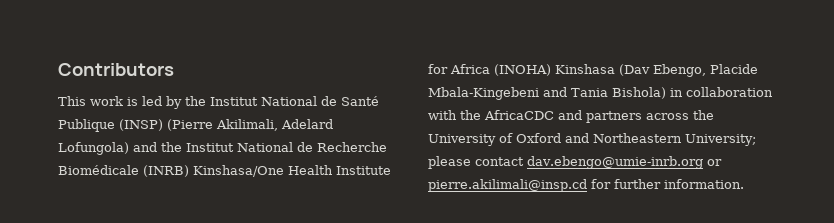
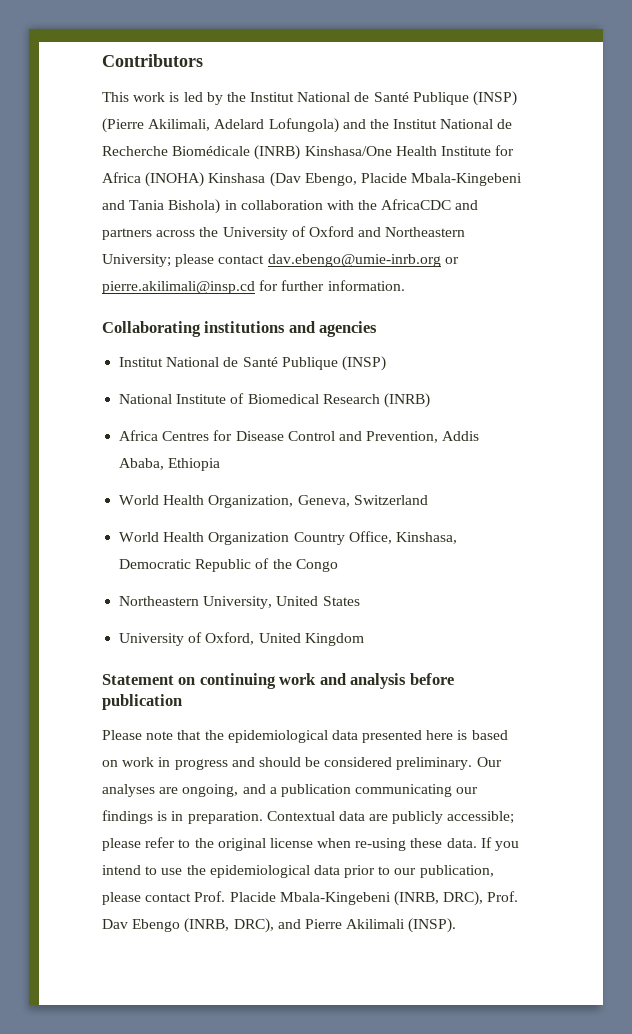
(744, 184) none -> [102,321,378,337] [119,356,386,371] [119,393,430,408] [119,430,480,443] [119,458,221,471] [119,495,428,508] [119,531,457,545] [119,558,338,572] [119,596,360,609] [119,632,364,646] [102,673,454,689] [102,694,182,710] [102,730,508,743] [102,757,502,770] [102,784,479,797] [102,810,515,824] [102,837,520,851] [102,865,494,878] [102,891,519,906] [102,918,457,933] // Collaborating institutions and agencies // Institut National de Santé Publique (INSP) // National Institute of Biomedical Research (INRB) // Africa Centres for Disease Control and Prevention, Addis Ababa, Ethiopia // World Health Organization, Geneva, Switzerland // World Health Organization Country Office, Kinshasa, Democratic Republic of the Congo // Northeastern University, United States // University of Oxford, United Kingdom // Statement on continuing work and analysis before publication // Please note that the epidemiological data presented here is based on work in progress and should be considered preliminary. Our analyses are ongoing, and a publication communicating our findings is in preparation. Contextual data are publicly accessible; please refer to the original license when re-using these data. If you intend to use the epidemiological data prior to our publication, please contact Prof. Placide Mbala-Kingebeni (INRB, DRC), Prof. Dav Ebengo (INRB, DRC), and Pierre Akilimali (INSP).

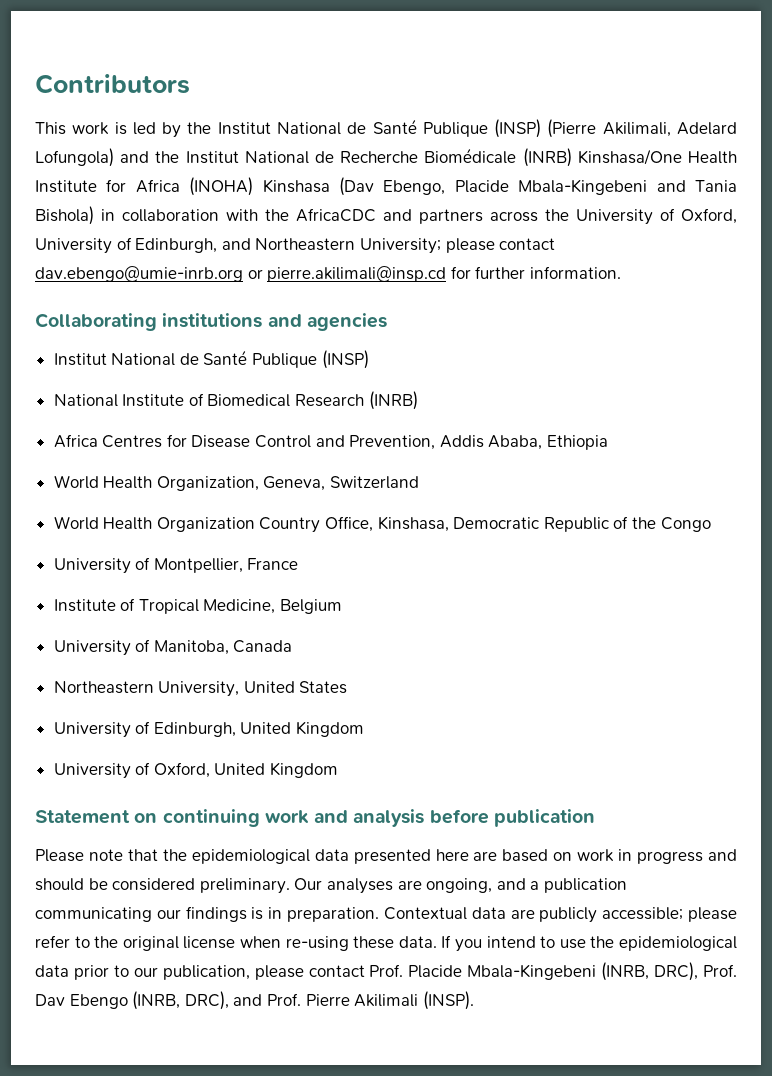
[308,226,354,237] Oxford -> [681,208,737,224] [35,237,218,254] Oxford, University of Edinburgh,
(338, 565) none -> [53,557,299,574] [53,598,343,614] [53,639,293,656] // University of Montpellier, France // Institute of Tropical Medicine, Belgium // University of Manitoba, Canada
(360, 601) none -> [53,721,365,738] // University of Edinburgh, United Kingdom
[457,730,468,740] is -> [473,851,498,861] are
(301, 924) none -> [266,993,301,1006] Prof.

